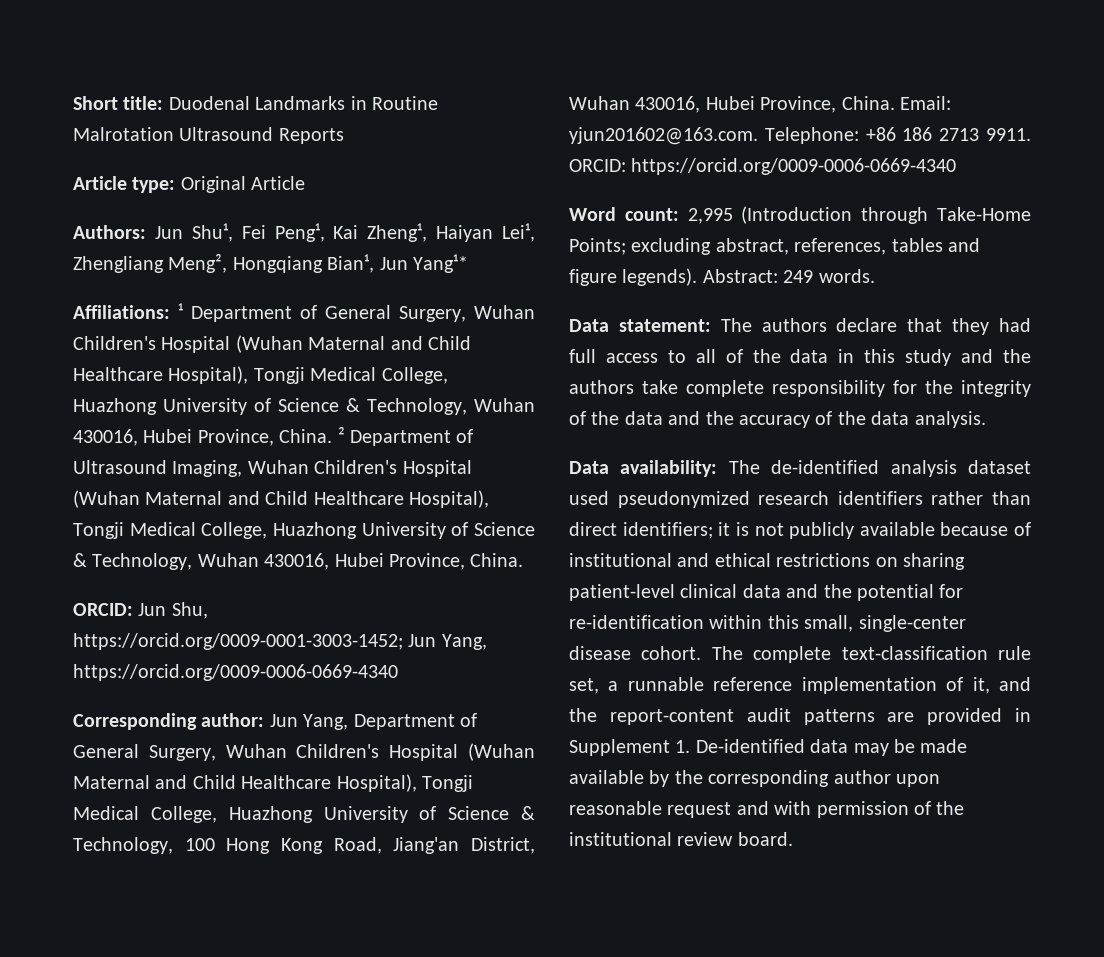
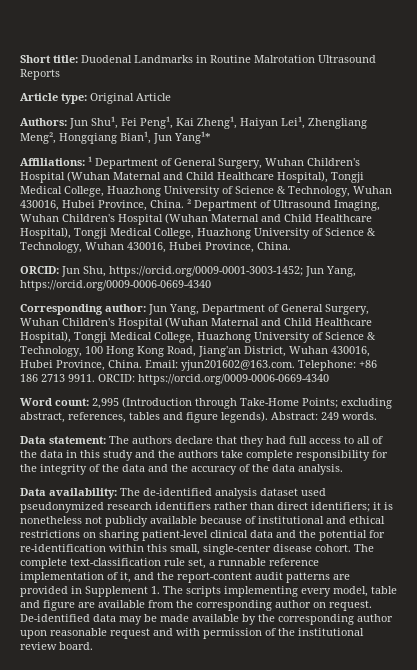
(749, 529) none -> [20,516,82,524] nonetheless
(691, 746) none -> [163,586,397,597] [20,600,372,611] The scripts implementing every model, table and figure are available from the corresponding author on request.

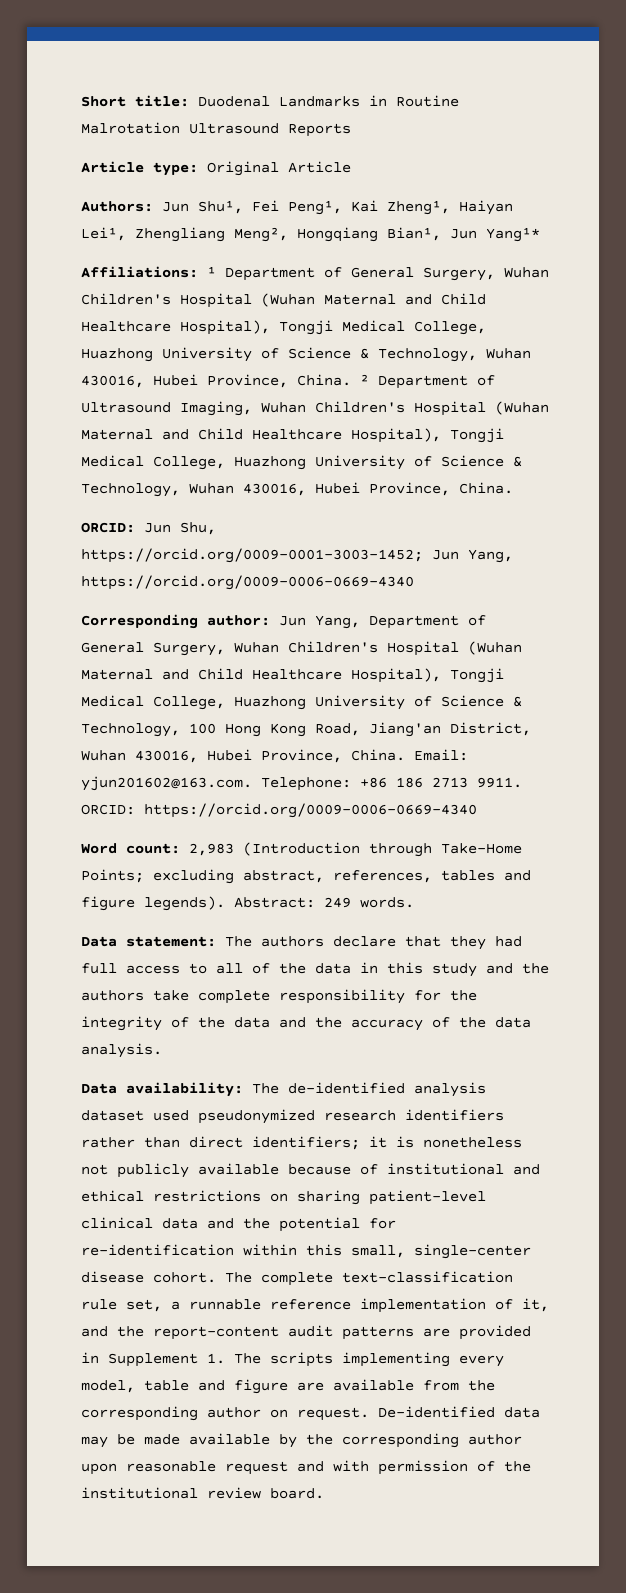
[92,398,119,409] 2,995 -> [189,843,234,856] 2,983

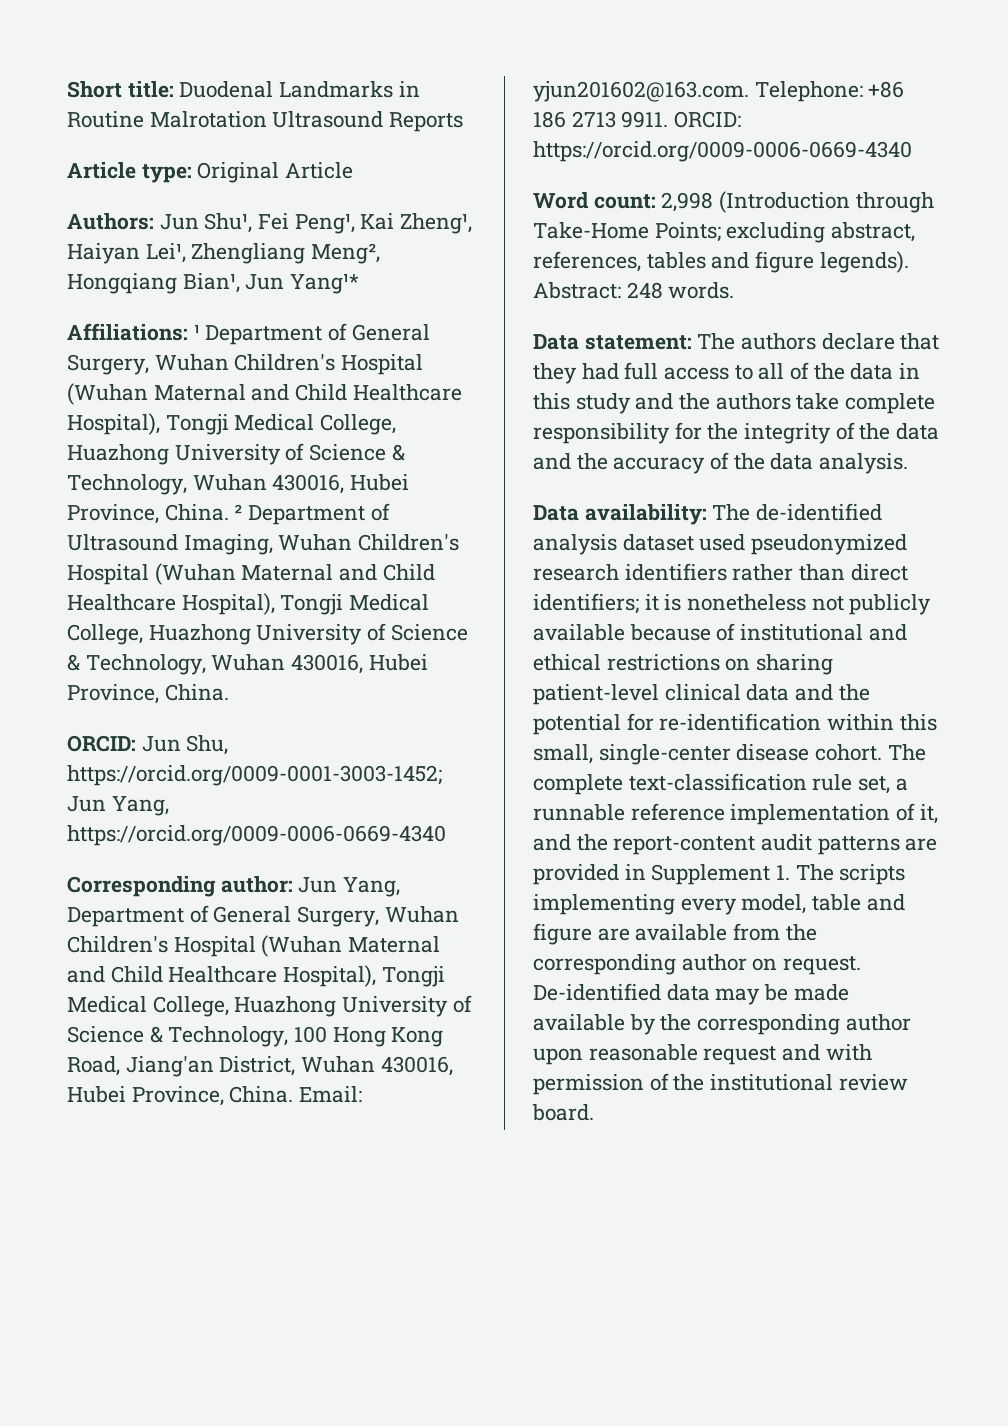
[189,843,234,856] 2,983 -> [661,192,714,212] 2,998
[324,897,351,908] 249 -> [626,282,663,299] 248

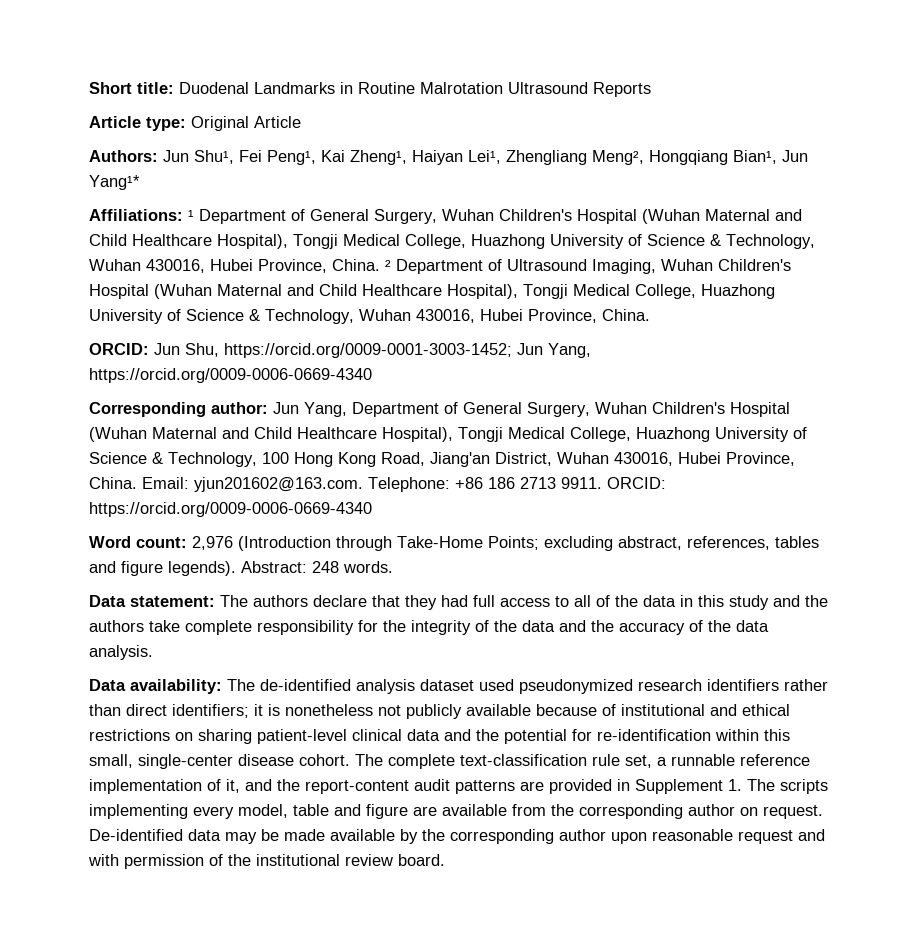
[661,192,714,212] 2,998 -> [192,536,233,550] 2,976

